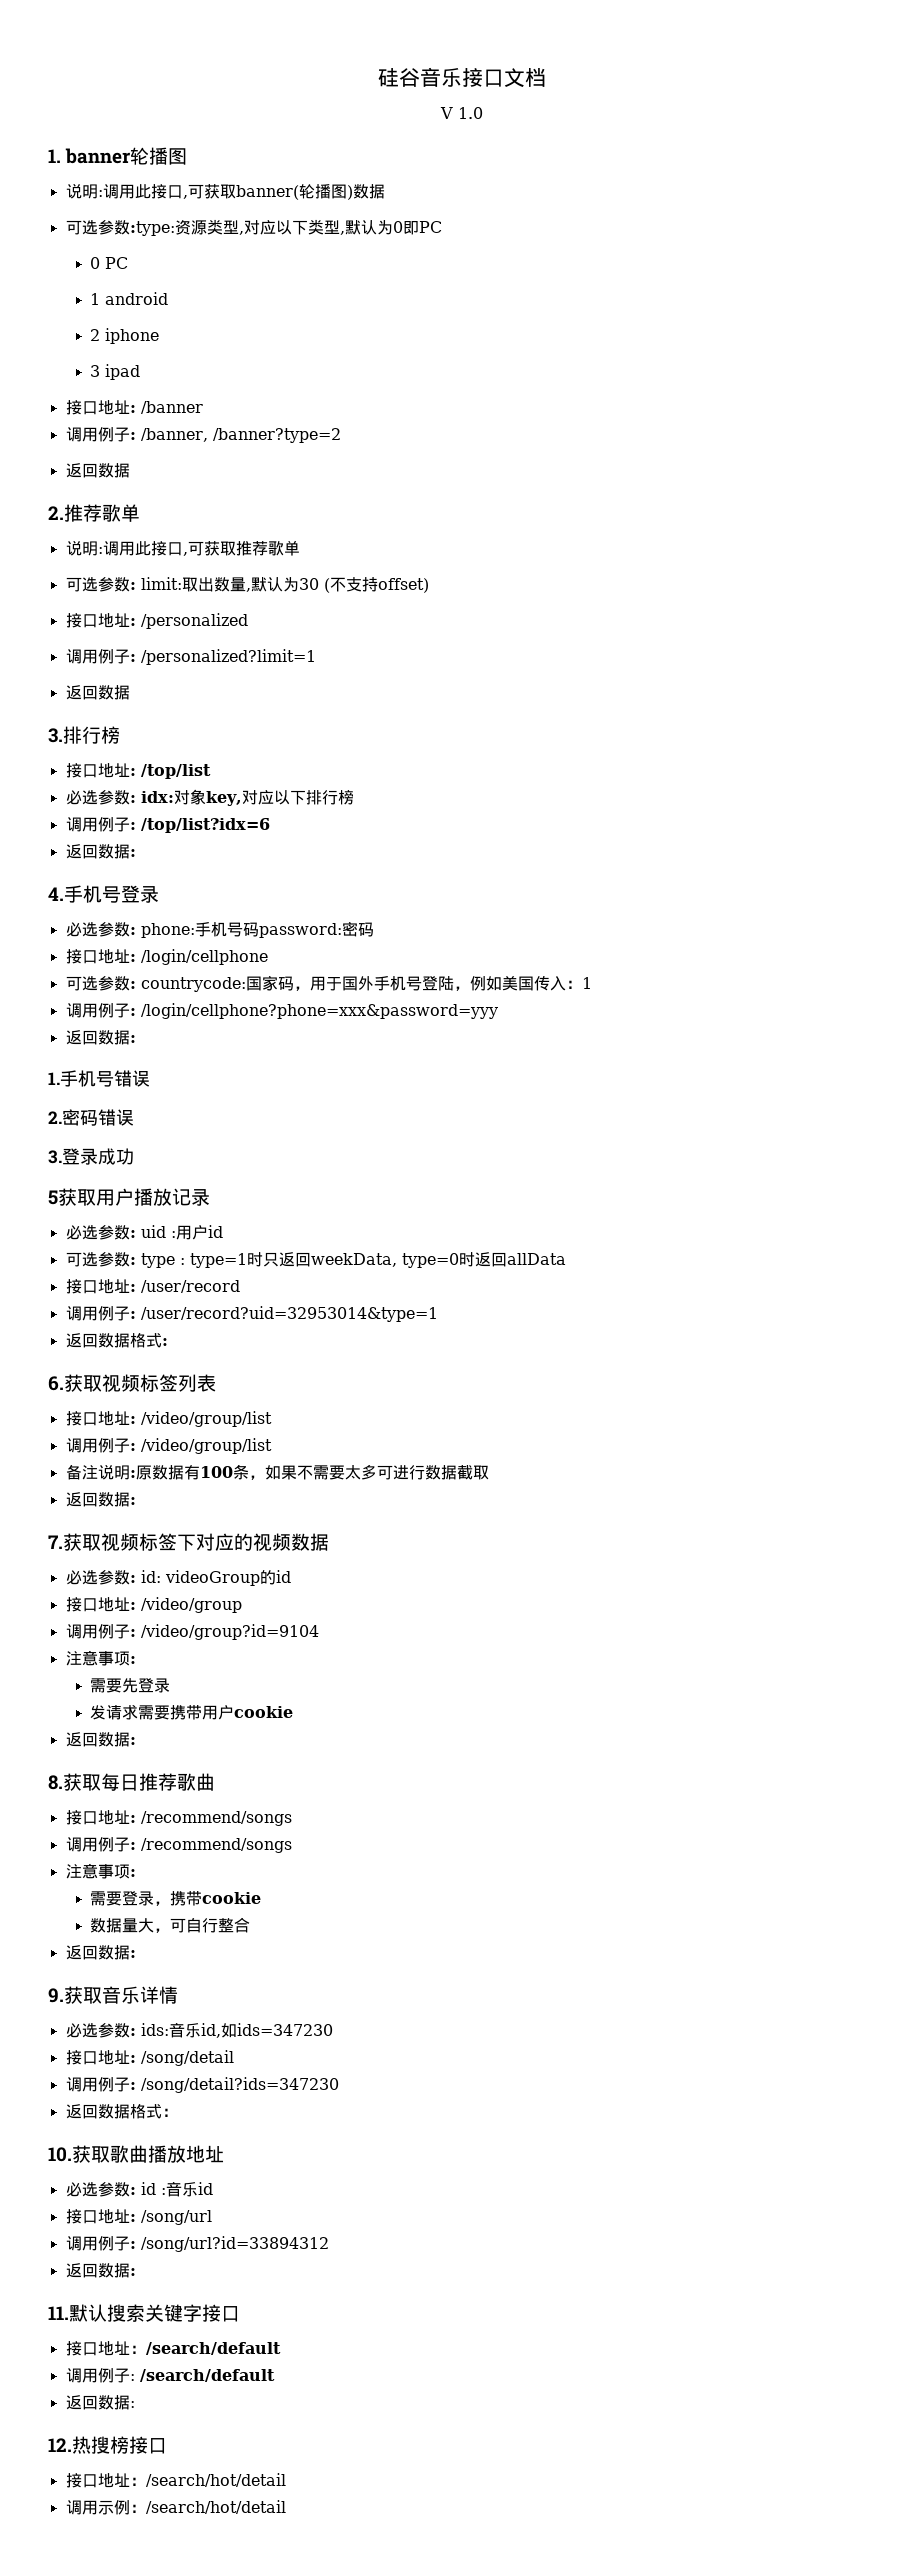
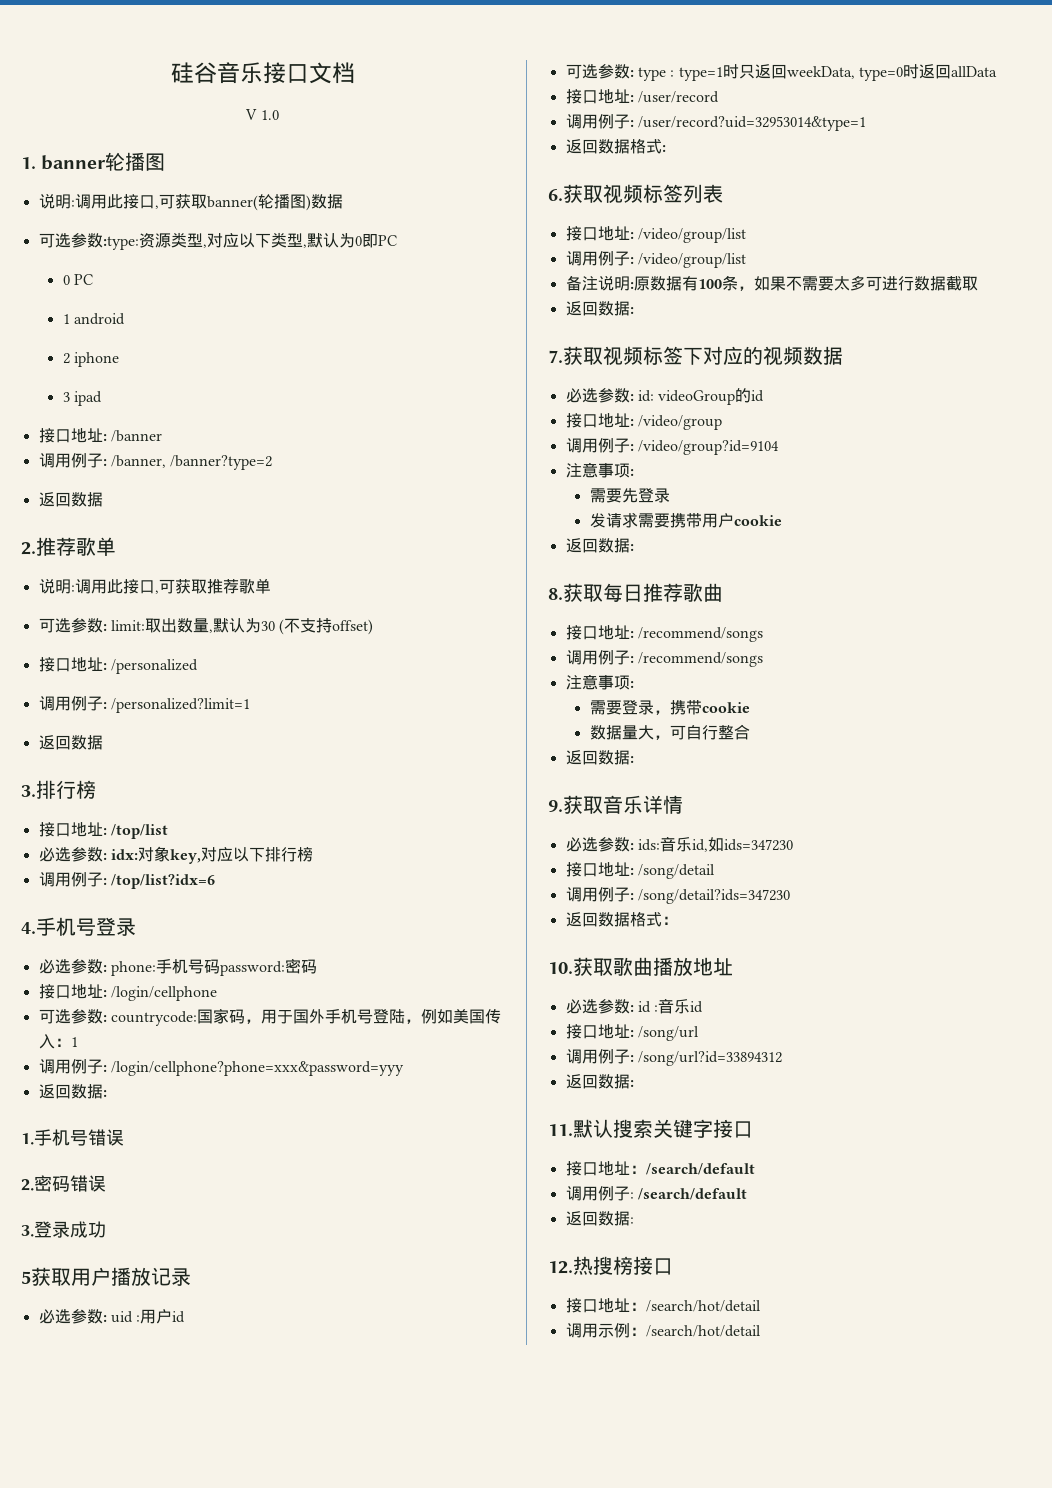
[65,844,136,859] // 返回数据: -> (215, 881) none

